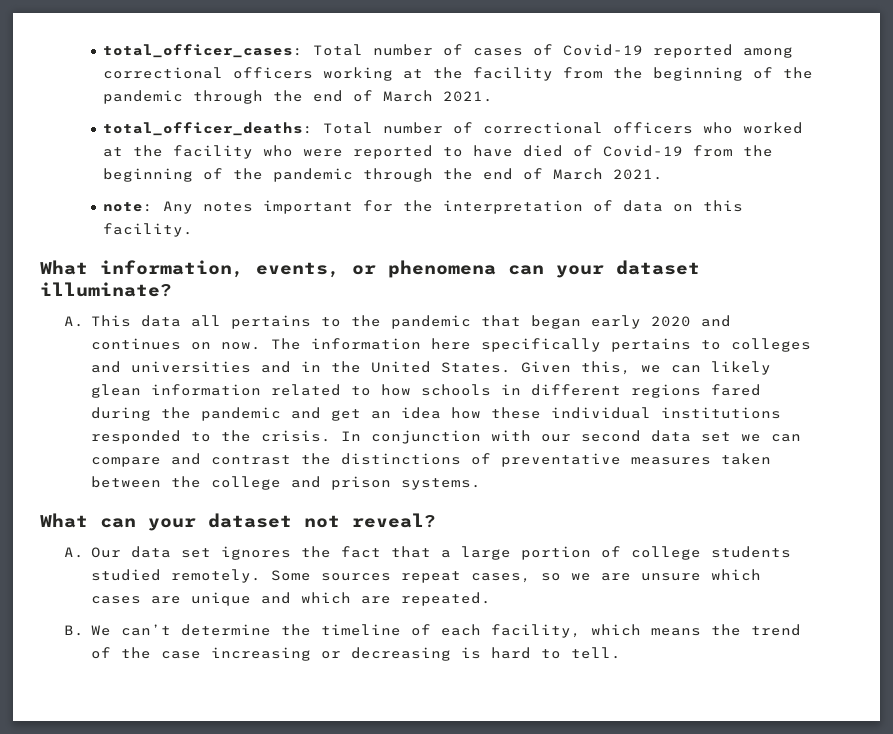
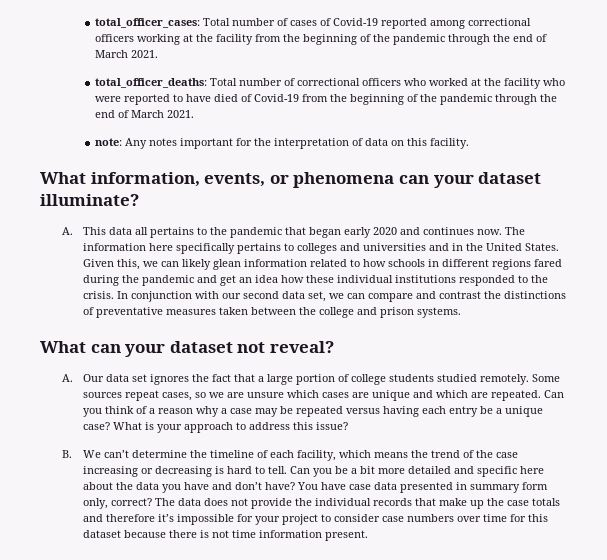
[190,342,211,350] on -> (475, 231) none
[700,432,731,442] set -> [308,291,327,302] set,
(491, 599) none -> [544,390,565,398] [83,406,544,417] [83,422,349,433] Can you think of a reason why a case may be repeated versus having each entry be a unique case? What is your approach to address this issue?
(621, 653) none -> [290,466,545,477] [83,482,549,493] [83,498,561,509] [83,514,549,525] [83,530,369,541] Can you be a bit more detailed and specific here about the data you have and don’t have? You have case data presented in summary form only, correct? The data does not provide the individual records that make up the case totals and therefore it’s impossible for your project to consider case numbers over time for this dataset because there is not time information present.

